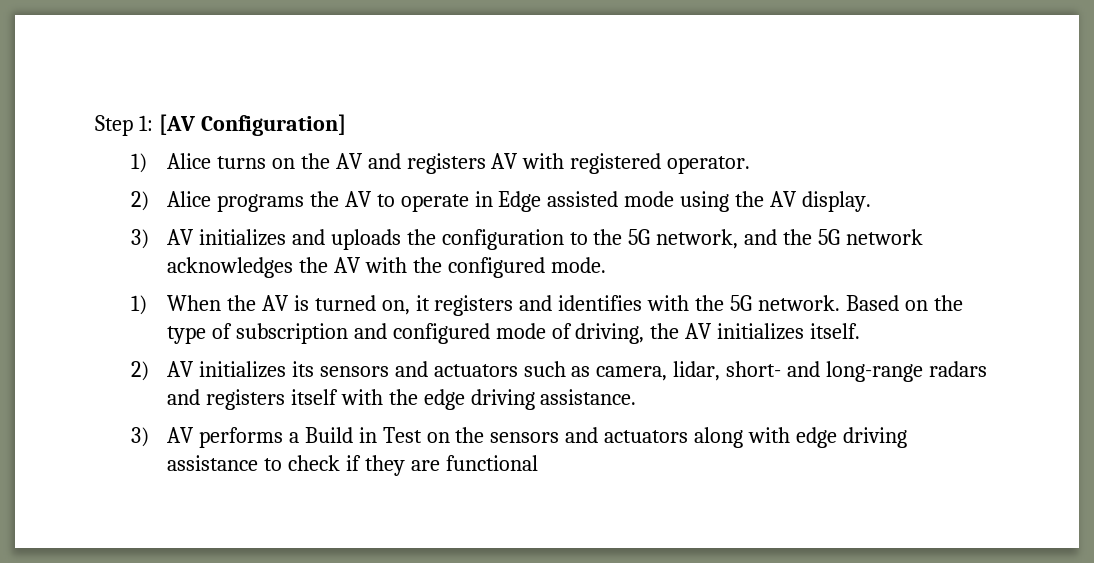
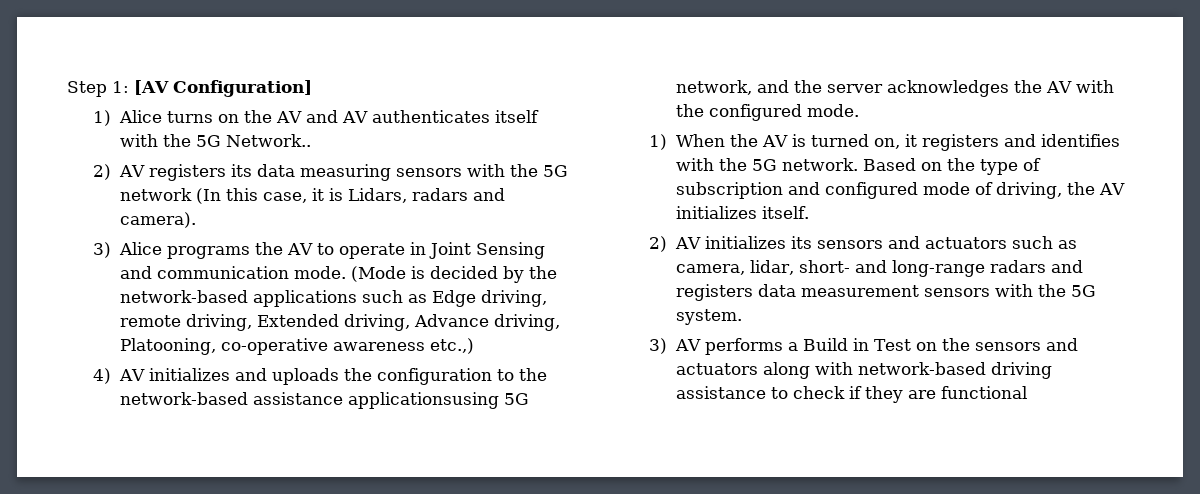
[406,153,751,174] [130,191,149,211] registers AV with registered operator. // 2) -> [341,110,539,123] [119,134,311,147] [93,164,568,181] [119,188,505,204] [119,212,196,228] [93,242,112,258] AV authenticates itself with the 5G Network.. // 2) AV registers its data measuring sensors with the 5G network (In this case, it is Lidars, radars and camera). // 3)
[498,191,872,212] [130,229,149,249] Edge assisted mode using the AV display. // 3) -> [428,242,545,259] [119,266,557,283] [119,290,547,307] [119,314,560,331] [119,338,474,355] [93,368,112,384] Joint Sensing and communication mode. (Mode is decided by the network-based applications such as Edge driving, remote driving, Extended driving, Advance driving, Platooning, co-operative awareness etc.,) // 4)
(623, 237) none -> [119,392,499,409] network-based assistance applicationsusing
[818,229,924,245] 5G network -> [826,84,883,93] server
[290,389,637,410] itself with the edge driving assistance. -> [757,284,1096,297] [675,309,742,325] data measurement sensors with the 5G system.
[796,427,838,448] edge -> [857,362,986,375] network-based

